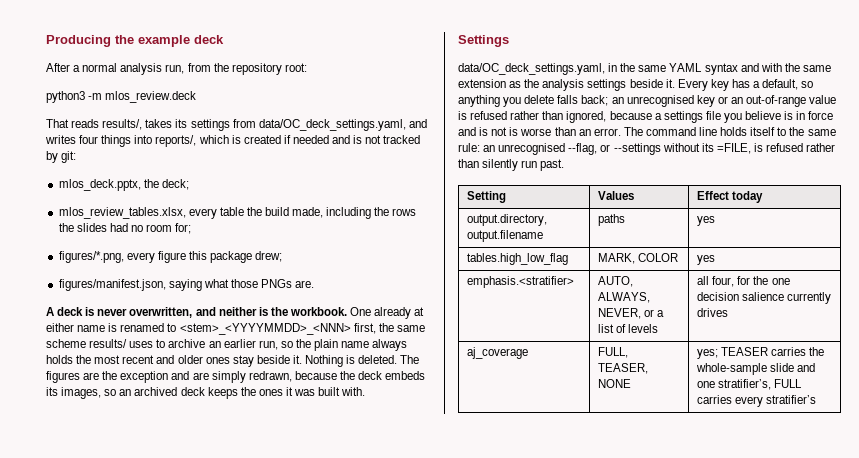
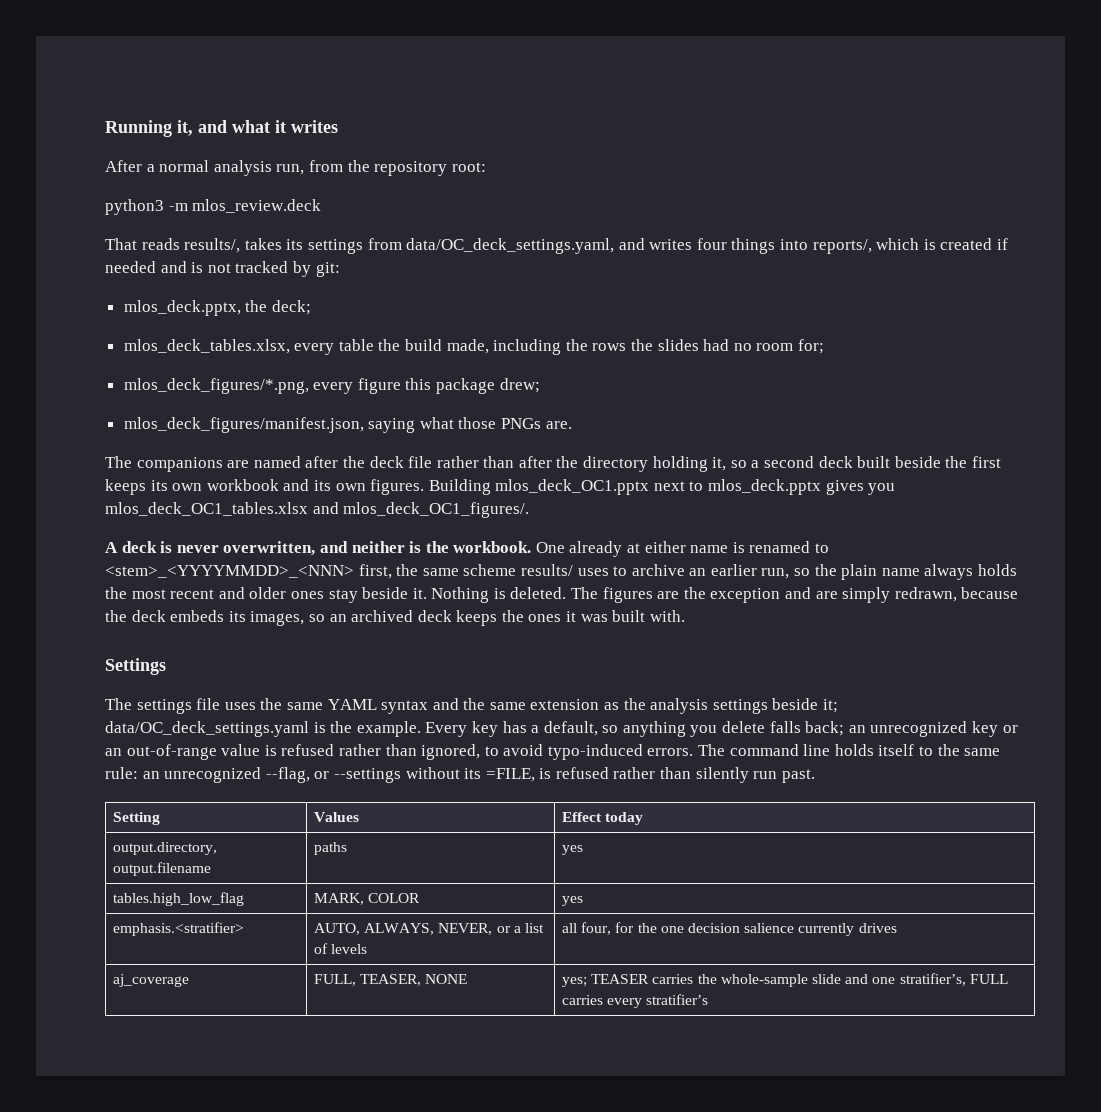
[46,35,224,47] Producing the example deck -> [105,120,338,137] Running it, and what it writes
[58,207,186,219] mlos_review_tables.xlsx, -> [123,339,290,354] mlos_deck_tables.xlsx,
[58,251,124,263] figures/*.png, -> [123,378,309,394] mlos_deck_figures/*.png,
[58,279,166,291] figures/manifest.json, -> [123,417,364,433] mlos_deck_figures/manifest.json,
(315, 284) none -> [105,456,1001,472] [105,479,896,495] [105,502,530,518] // The companions are named after the deck file rather than after the directory holding it, so a second deck built beside the first keeps its own workbook and its own figures. Building mlos_deck_OC1.pptx next to mlos_deck.pptx gives you mlos_deck_OC1_tables.xlsx and mlos_deck_OC1_figures/.
[458,63,618,75] data/OC_deck_settings.yaml, in -> [105,698,256,714] The settings file uses
[760,63,782,72] with -> (459, 704) none
[665,79,675,88] it. -> [823,699,839,713] [105,721,421,737] it; data/OC_deck_settings.yaml is the example.
[626,95,694,107] unrecognised -> [870,721,968,737] unrecognized
[609,111,834,123] [458,127,621,136] because a settings file you believe is in force and is not is worse than an error. -> [484,744,694,760] to avoid typo-induced errors.
[498,143,566,155] unrecognised -> [164,767,262,783] unrecognized

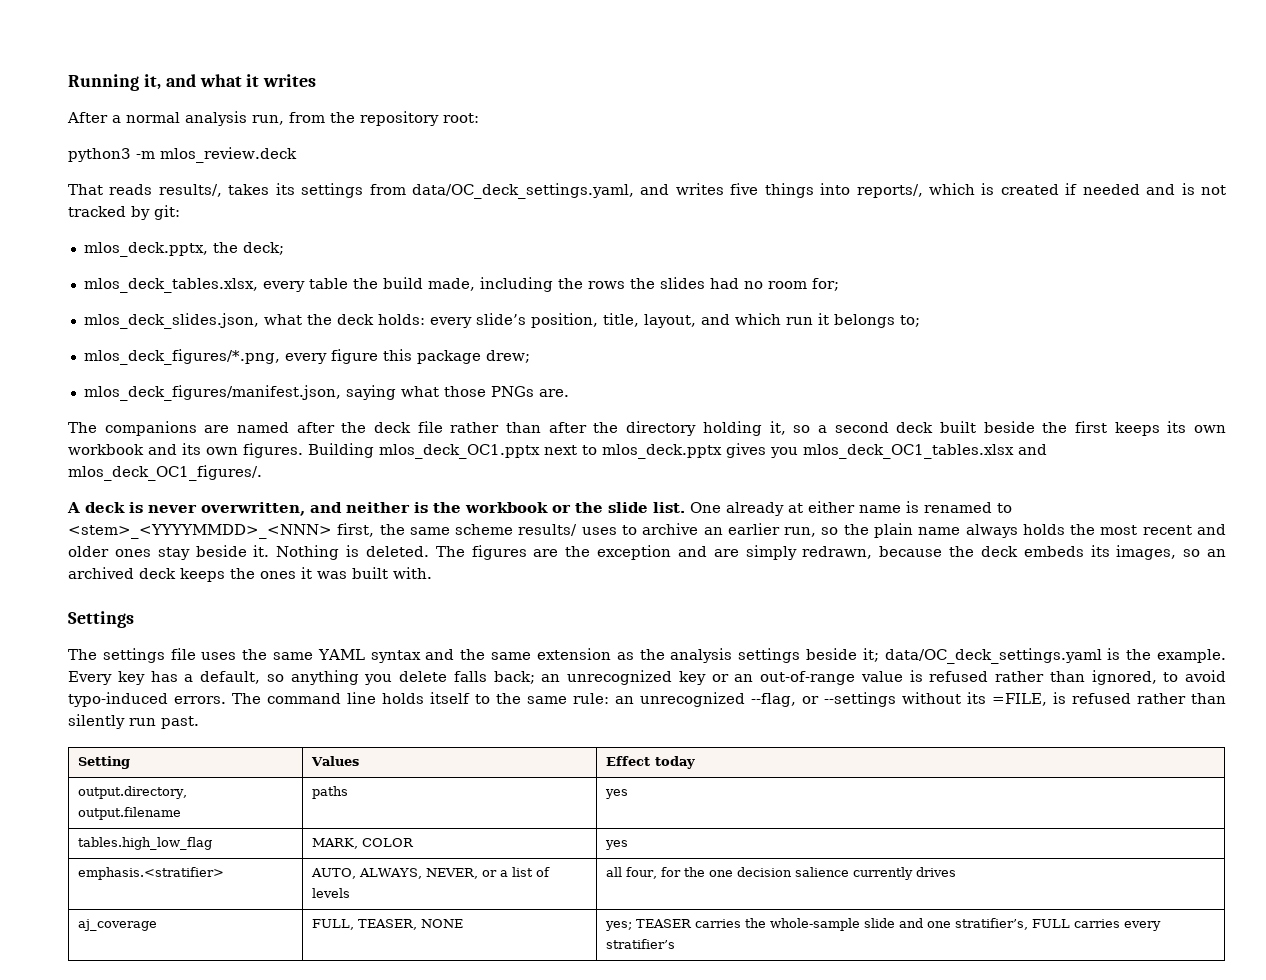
[696,238,727,250] four -> [730,183,759,195] five
(824, 346) none -> [83,313,920,329] // mlos_deck_slides.json, what the deck holds: every slide’s position, title, layout, and which run it belongs to;
[453,541,532,553] workbook. -> [465,502,685,513] workbook or the slide list.

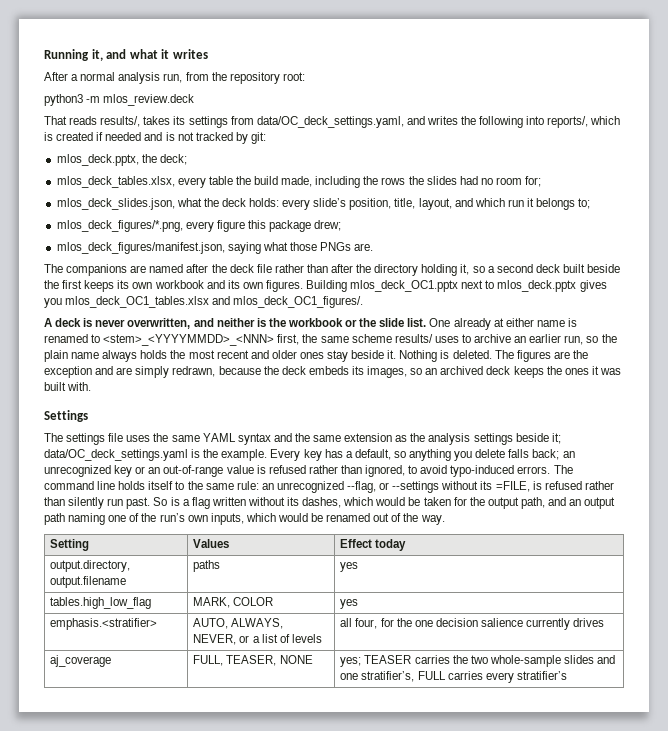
[730,183,814,198] five things -> [461,116,524,128] the following
(199, 722) none -> [153,497,616,509] [44,513,445,525] So is a flag written without its dashes, which would be taken for the output path, and an output path naming one of the run’s own inputs, which would be renamed out of the way.
[770,918,896,931] whole-sample slide -> [470,655,595,667] two whole-sample slides

